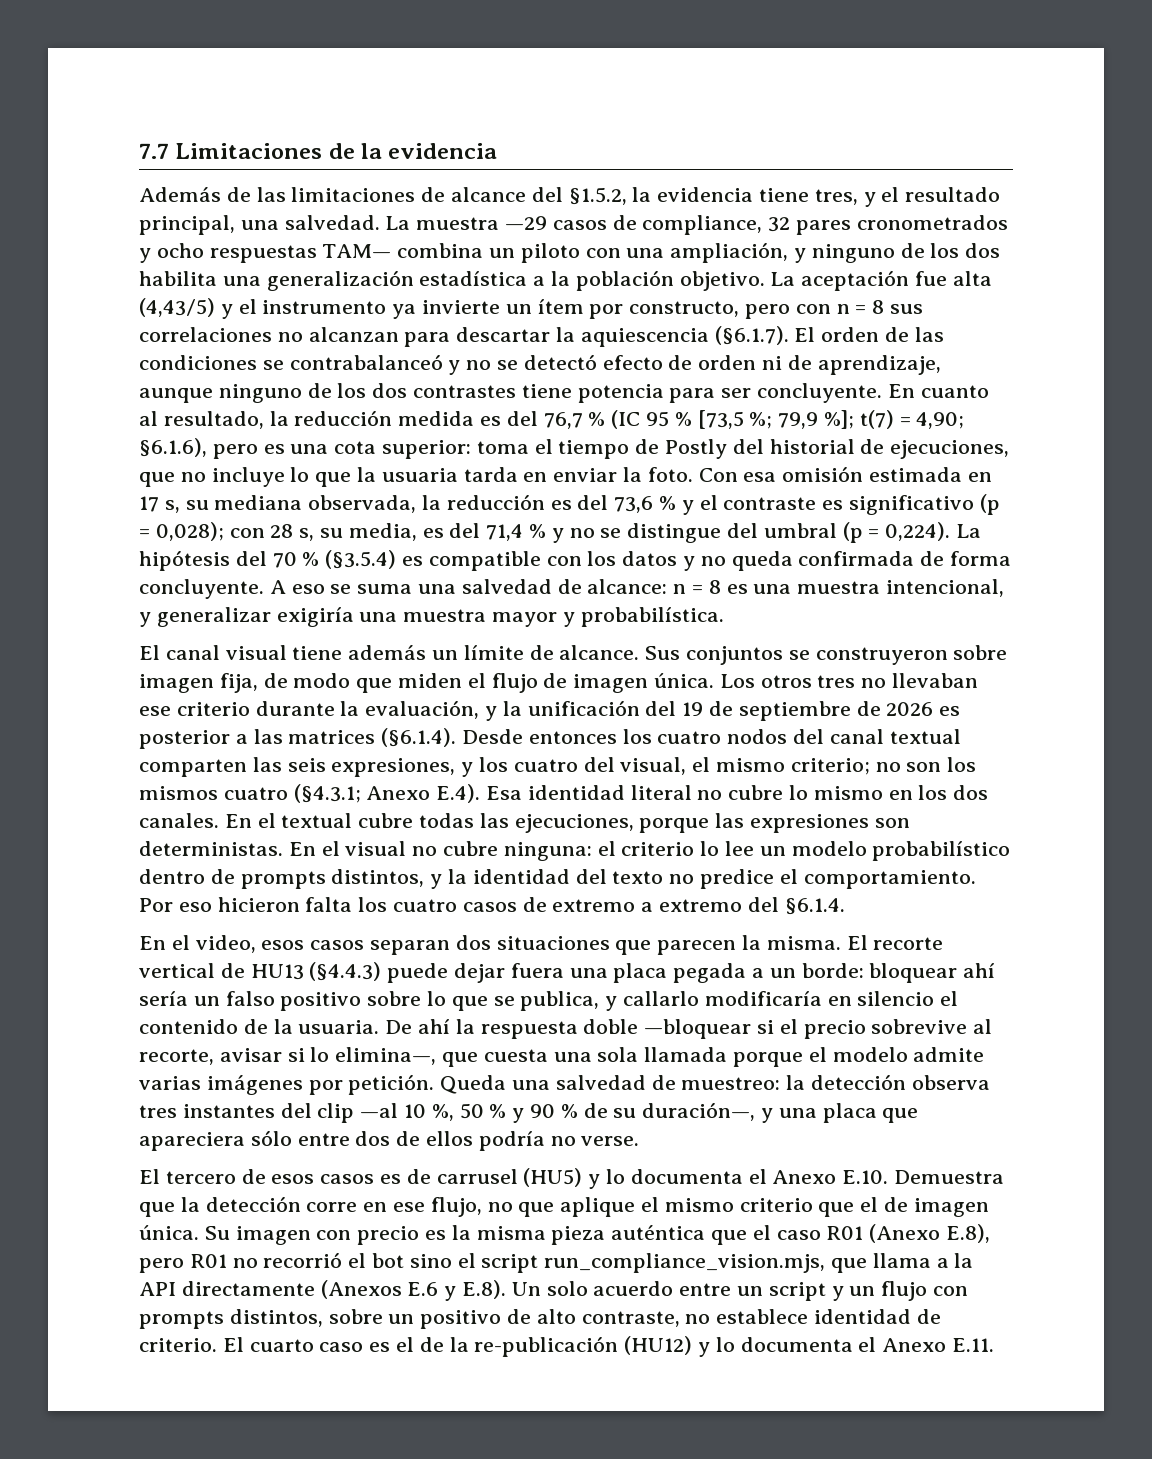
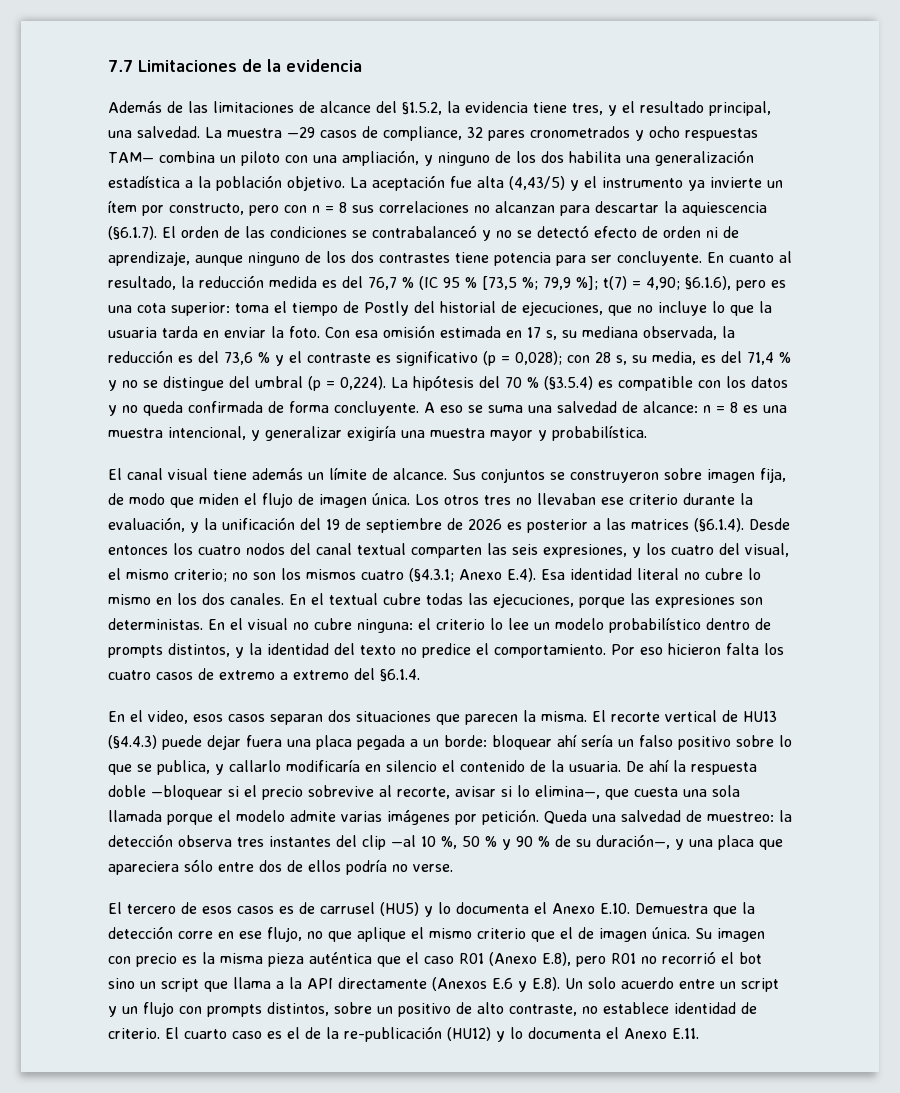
[457,1253,826,1273] el script run_compliance_vision.mjs, -> [140,978,199,992] un script

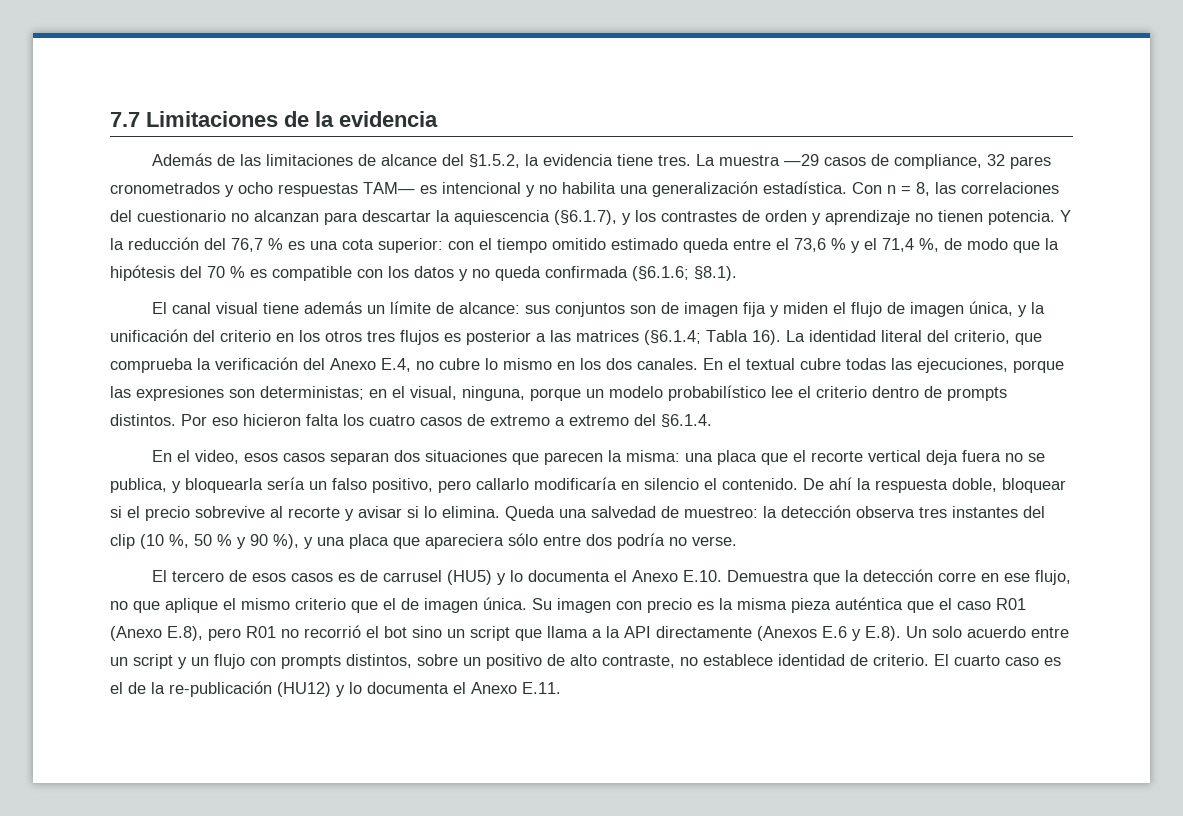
[572,101,771,116] [108,126,200,138] tres, y el resultado principal, una salvedad. -> [657,155,691,166] tres.
[158,150,754,166] [108,175,783,191] [108,200,469,216] combina un piloto con una ampliación, y ninguno de los dos habilita una generalización estadística a la población objetivo. La aceptación fue alta (4,43/5) y el instrumento ya invierte un ítem por constructo, pero con n = 8 sus correlaciones -> [420,181,1059,197] [110,210,226,222] es intencional y no habilita una generalización estadística. Con n = 8, las correlaciones del cuestionario
[108,225,739,241] [108,251,792,266] [108,275,766,291] (§6.1.7). El orden de las condiciones se contrabalanceó y no se detectó efecto de orden ni de aprendizaje, aunque ninguno de los dos contrastes tiene potencia para ser concluyente. En cuanto al resultado, la reducción medida es del 76,7 % (IC 95 % [73,5 %; 79,9 %]; t(7) = 4,90; §6.1.6), pero -> [554,210,1071,225] [110,237,283,252] (§6.1.7), y los contrastes de orden y aprendizaje no tienen potencia. Y la reducción del 76,7 %
[235,303,269,313] toma -> [448,241,474,250] con
[343,301,772,316] [108,325,735,340] [108,350,791,366] [108,376,408,391] de Postly del historial de ejecuciones, que no incluye lo que la usuaria tarda en enviar la foto. Con esa omisión estimada en 17 s, su mediana observada, la reducción es del 73,6 % y el contraste es significativo (p = 0,028); con 28 s, su media, es del 71,4 % y no se distingue del umbral (p = 0,224). La -> [552,238,1059,253] omitido estimado queda entre el 73,6 % y el 71,4 %, de modo que la
[544,376,593,390] (§3.5.4) -> (245, 272) none
[268,401,787,416] [108,425,647,441] de forma concluyente. A eso se suma una salvedad de alcance: n = 8 es una muestra intencional, y generalizar exigiría una muestra mayor y probabilística. -> [632,266,737,281] (§6.1.6; §8.1).
[393,468,786,483] [108,493,194,508] alcance. Sus conjuntos se construyeron sobre imagen fija, de modo que -> [458,302,779,317] alcance: sus conjuntos son de imagen fija y
[372,493,753,505] [108,517,502,533] única. Los otros tres no llevaban ese criterio durante la evaluación, y la unificación del 19 de septiembre de 2026 -> [968,301,1045,317] [110,329,439,345] única, y la unificación del criterio en los otros tres flujos
[694,518,790,532] [108,543,789,558] [108,568,679,582] (§6.1.4). Desde entonces los cuatro nodos del canal textual comparten las seis expresiones, y los cuatro del visual, el mismo criterio; no son los mismos cuatro (§4.3.1; Anexo E.4). Esa identidad literal -> [644,330,1042,345] [110,357,411,373] (§6.1.4; Tabla 16). La identidad literal del criterio, que comprueba la verificación del Anexo E.4,
[108,617,771,633] [108,643,606,658] deterministas. En el visual no cubre ninguna: el criterio lo lee un modelo probabilístico dentro de prompts distintos, y la identidad del texto no predice el comportamiento. -> [260,385,1007,401] [110,414,176,426] deterministas; en el visual, ninguna, porque un modelo probabilístico lee el criterio dentro de prompts distintos.
[541,710,777,722] [108,734,792,750] [108,760,224,775] misma. El recorte vertical de HU13 (§4.4.3) puede dejar fuera una placa pegada a un borde: bloquear ahí sería un falso positivo sobre lo que se publica, y -> [625,450,1045,465] [110,477,471,493] misma: una placa que el recorte vertical deja fuera no se publica, y bloquearla sería un falso positivo, pero
[460,760,621,772] contenido de la usuaria. -> [722,478,798,490] contenido.
[108,785,223,800] doble —bloquear -> [952,478,1066,493] doble, bloquear
[397,787,450,799] recorte, -> [288,507,354,521] recorte y
[535,785,740,800] [108,809,539,825] elimina—, que cuesta una sola llamada porque el modelo admite varias imágenes por petición. -> [442,506,500,518] elimina.
[391,835,436,847] —al 10 -> [140,534,164,549] (10
[538,834,670,849] % de su duración—, -> [273,534,299,549] %),
[287,860,341,872] de ellos -> (612, 540) none

